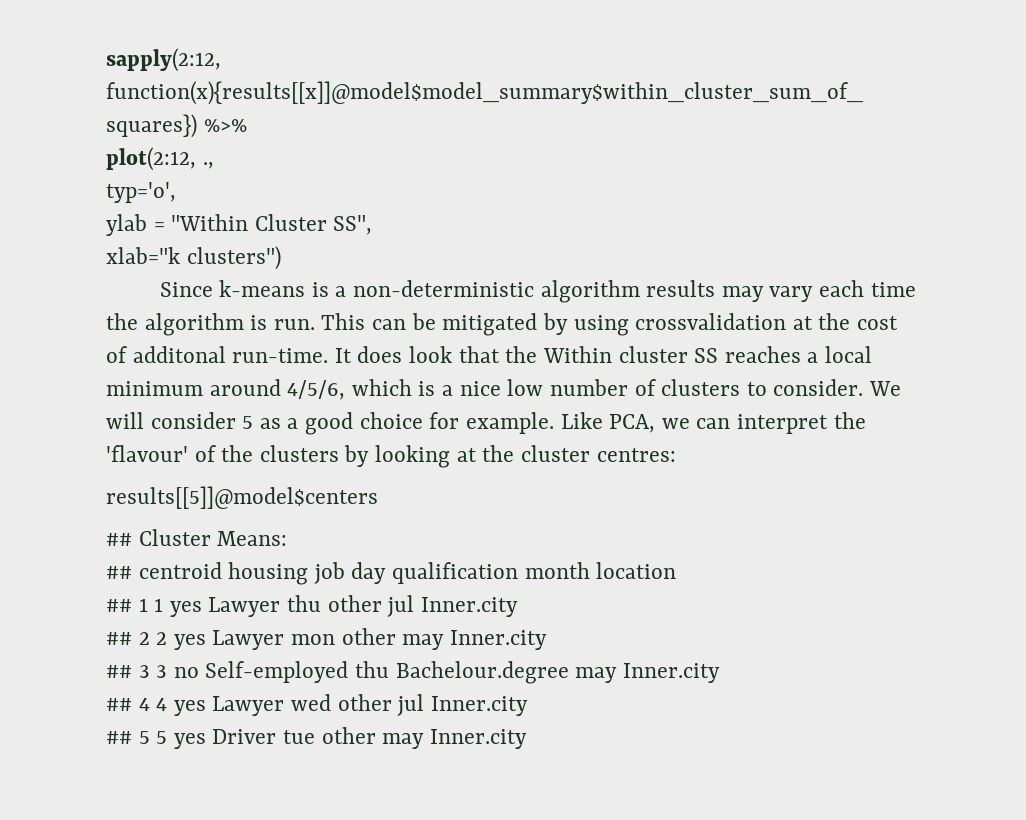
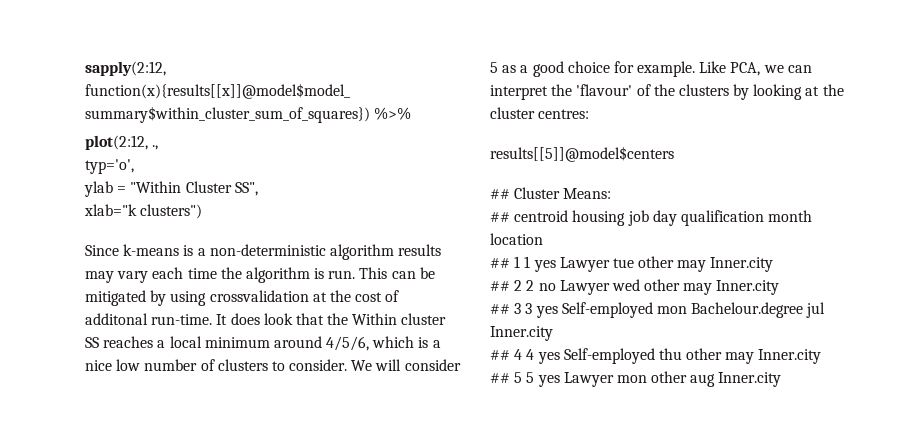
[287,595,415,617] thu other jul -> [612,256,707,272] tue other may
[173,630,336,650] yes Lawyer mon -> [538,279,640,295] no Lawyer wed
[173,661,618,684] no Self-employed thu Bachelour.degree may -> [535,302,826,318] yes Self-employed mon Bachelour.degree jul
[212,694,425,716] Lawyer wed other jul -> [563,348,755,364] Self-employed thu other may
[212,727,425,749] Driver tue other may -> [563,371,716,387] Lawyer mon other aug

